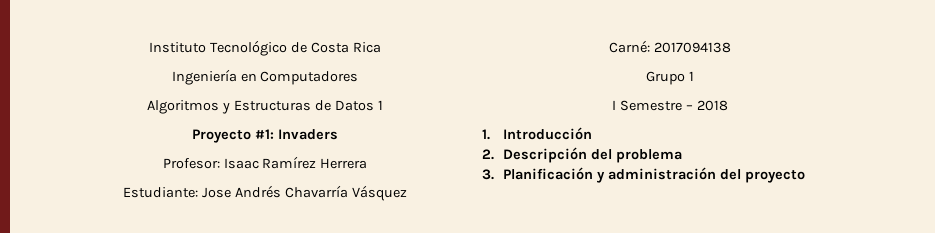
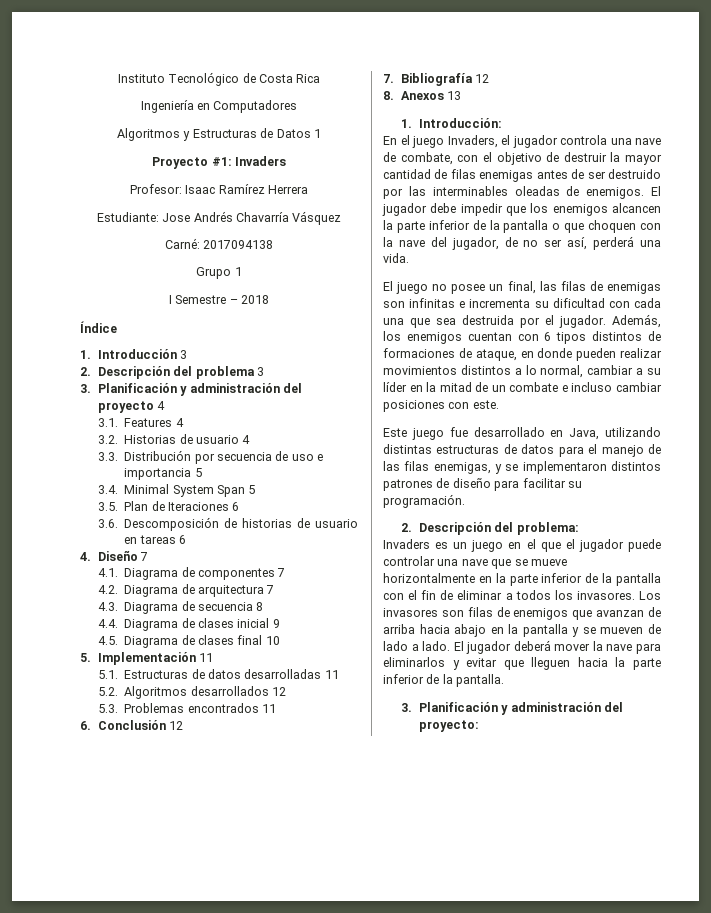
(728, 105) none -> [80,321,117,333] // Índice
(593, 133) none -> [180,350,188,359] 3
(683, 156) none -> [257,367,265,376] 3
(806, 176) none -> [157,401,166,410] [98,418,184,427] [98,434,251,444] [98,450,324,464] [124,468,202,480] [98,484,256,497] [98,501,240,511] [98,517,358,531] [124,535,187,544] [80,550,149,561] [98,567,286,580] [98,584,275,597] [98,601,264,614] [98,618,280,631] [98,635,280,648] [80,652,214,665] [98,669,339,679] [98,686,287,699] [98,703,277,713] [80,720,184,730] [383,73,490,86] [383,91,462,100] [401,118,503,128] [383,135,661,148] [383,152,662,165] [383,169,661,182] [383,186,661,199] [382,203,661,216] [383,220,661,233] [383,236,661,250] [383,253,409,263] [383,281,661,294] [383,298,661,308] [383,314,661,328] [383,331,661,344] [383,348,662,361] [383,365,661,378] [383,382,662,392] [383,400,499,412] [383,427,661,440] [383,444,661,457] [383,461,661,474] [383,478,582,491] [383,494,465,508] [401,522,579,535] [383,539,661,552] [383,556,567,569] [383,573,661,586] [383,590,661,600] [383,607,661,620] [383,624,661,637] [383,640,661,654] [383,657,661,670] [383,674,505,687] [401,702,624,715] [419,720,480,732] 4 // 3.1. Features 4 // 3.2. Historias de usuario 4 // 3.3. Distribución por secuencia de uso e importancia 5 // 3.4. Minimal System Span 5 // 3.5. Plan de Iteraciones 6 // 3.6. Descomposición de historias de usuario en tareas 6 // 4. Diseño 7 // 4.1. Diagrama de componentes 7 // 4.2. Diagrama de arquitectura 7 // 4.3. Diagrama de secuencia 8 // 4.4. Diagrama de clases inicial 9 // 4.5. Diagrama de clases final 10 // 5. Implementación 11 // 5.1. Estructuras de datos desarrolladas 11 // 5.2. Algoritmos desarrollados 12 // 5.3. Problemas encontrados 11 // 6. Conclusión 12 // 7. Bibliografía 12 // 8. Anexos 13 // 1. Introducción: // En el juego Invaders, el jugador controla una nave de combate, con el objetivo de destruir la mayor cantidad de filas enemigas antes de ser destruido por las interminables oleadas de enemigos. El jugador debe impedir que los enemigos alcancen la parte inferior de la pantalla o que choquen con la nave del jugador, de no ser así, perderá una vida. // El juego no posee un final, las filas de enemigas son infinitas e incrementa su dificultad con cada una que sea destruida por el jugador. Además, los enemigos cuentan con 6 tipos distintos de formaciones de ataque, en donde pueden realizar movimientos distintos a lo normal, cambiar a su líder en la mitad de un combate e incluso cambiar posiciones con este. // Este juego fue desarrollado en Java, utilizando distintas estructuras de datos para el manejo de las filas enemigas, y se implementaron distintos patrones de diseño para facilitar su programación. // 2. Descripción del problema: // Invaders es un juego en el que el jugador puede controlar una nave que se mueve horizontalmente en la parte inferior de la pantalla con el fin de eliminar a todos los invasores. Los invasores son filas de enemigos que avanzan de arriba hacia abajo en la pantalla y se mueven de lado a lado. El jugador deberá mover la nave para eliminarlos y evitar que lleguen hacia la parte inferior de la pantalla. // 3. Planificación y administración del proyecto:

